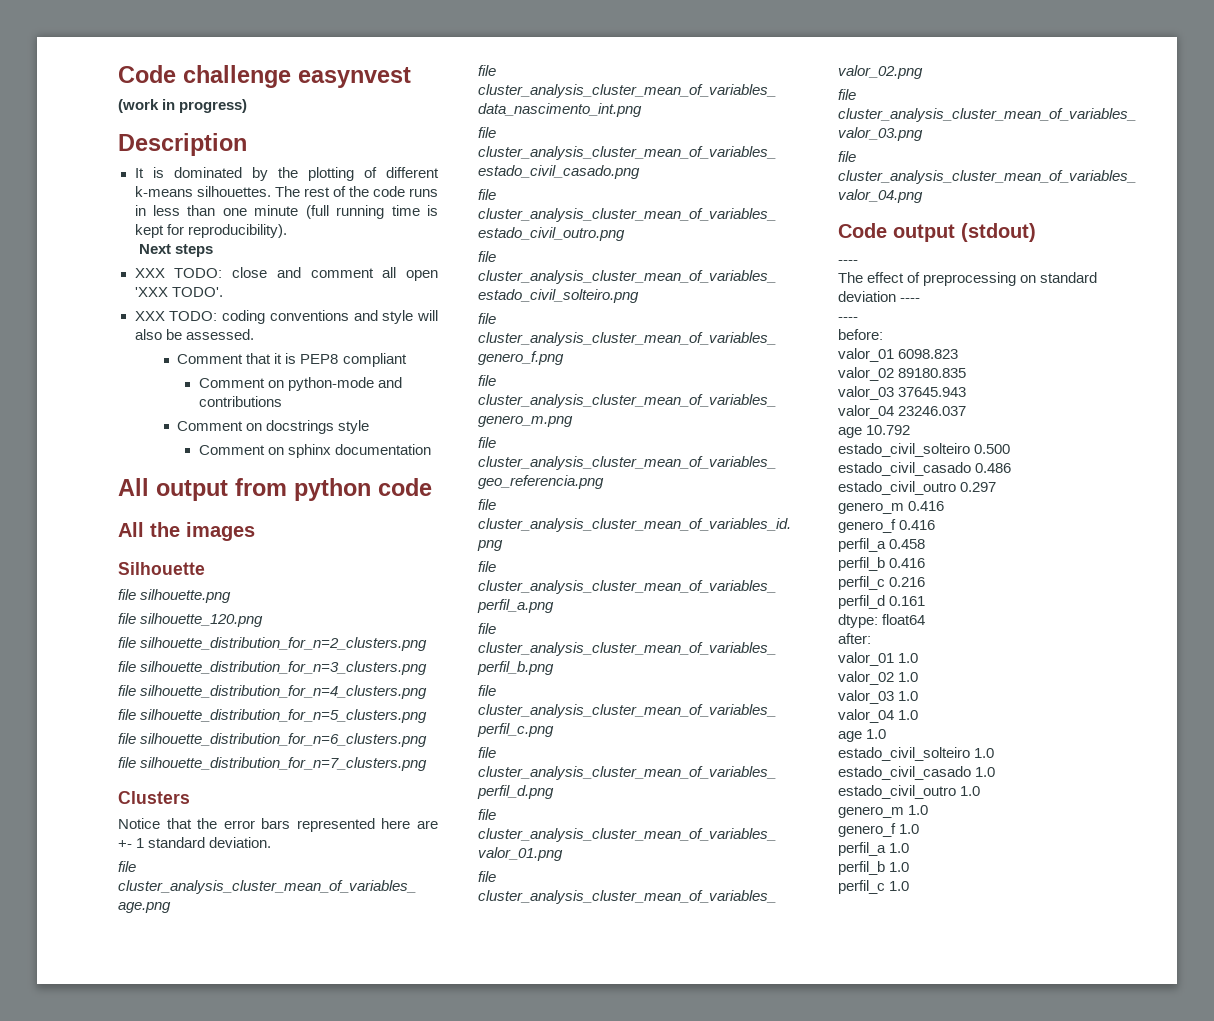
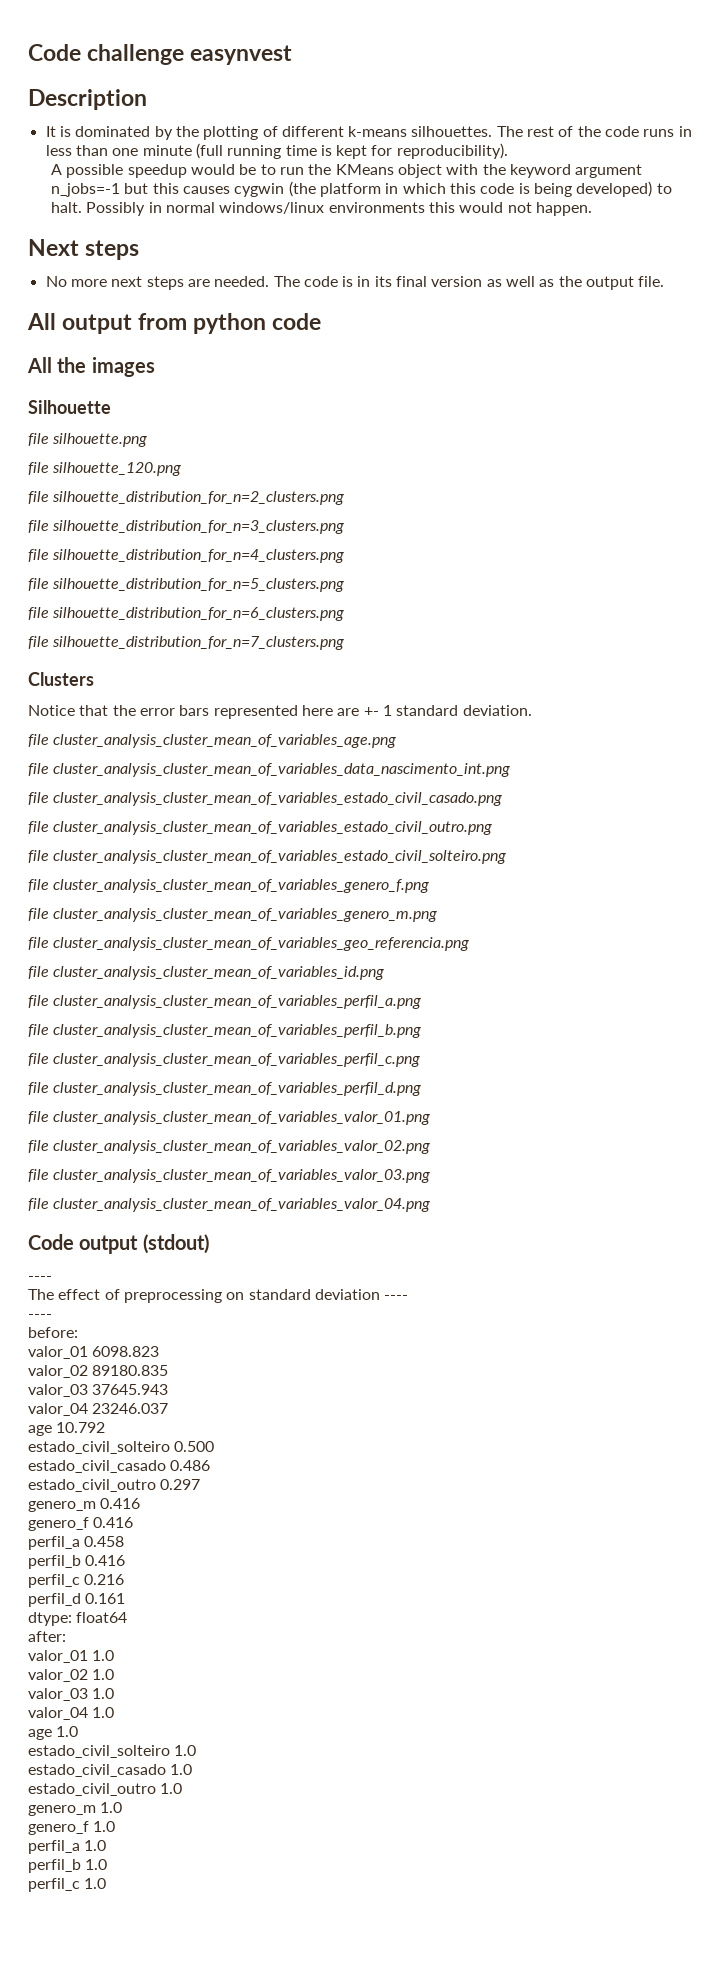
[118,99,248,113] // (work in progress) -> (293, 55) none
[139,244,214,257] [134,267,438,281] [134,287,223,297] [134,310,438,324] [134,329,254,340] [177,353,407,367] [198,377,402,391] [198,396,282,407] [177,420,370,434] [198,444,431,458] Next steps // XXX TODO: close and comment all open 'XXX TODO'. // XXX TODO: coding conventions and style will also be assessed. // Comment that it is PEP8 compliant // Comment on python-mode and contributions // Comment on docstrings style // Comment on sphinx documentation -> [51,164,643,178] [51,181,672,197] [51,202,592,216] [28,239,140,260] [45,276,665,290] A possible speedup would be to run the KMeans object with the keyword argument n_jobs=-1 but this causes cygwin (the platform in which this code is being developed) to halt. Possibly in normal windows/linux environments this would not happen. // Next steps // No more next steps are needed. The code is in its final version as well as the output file.

